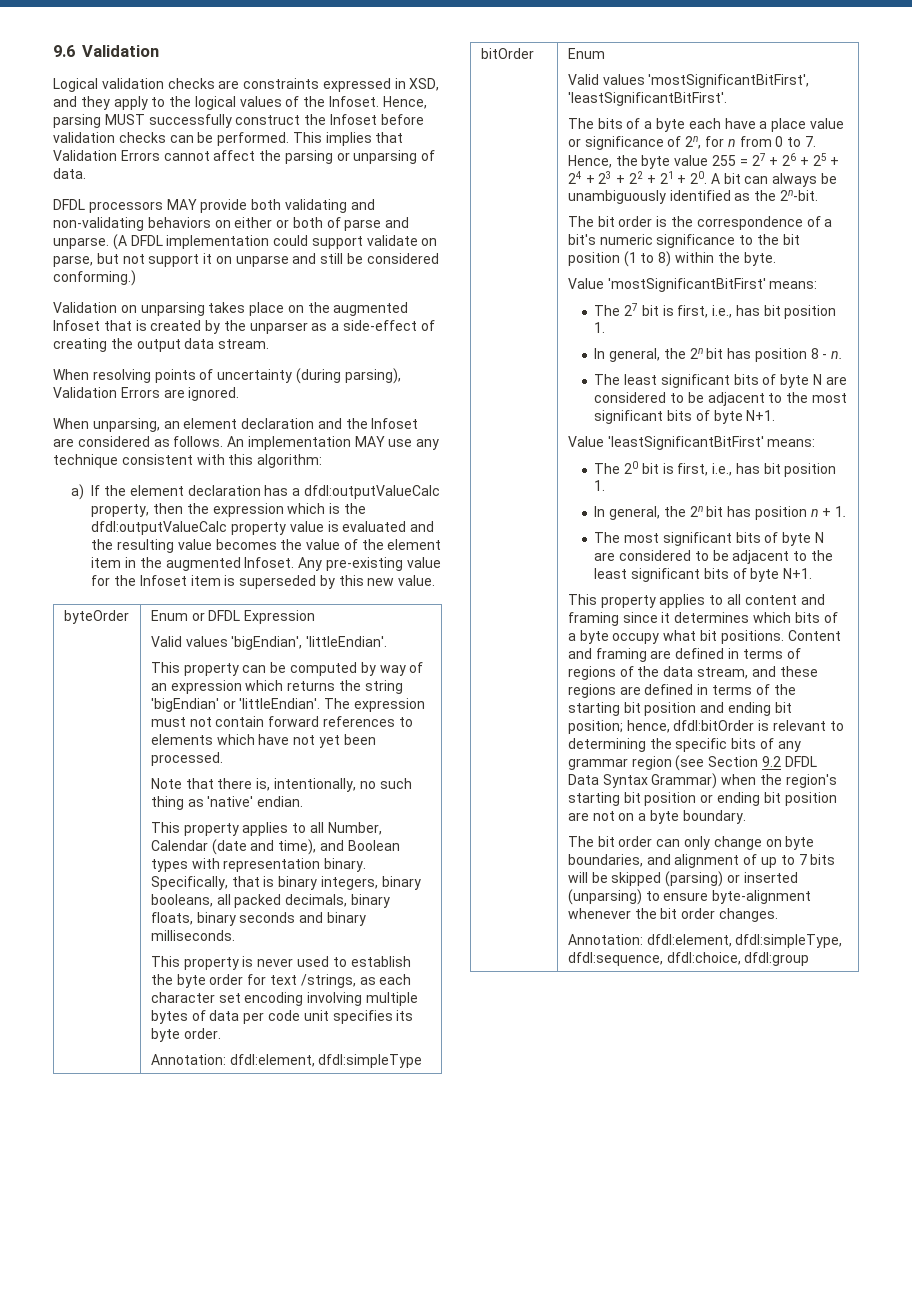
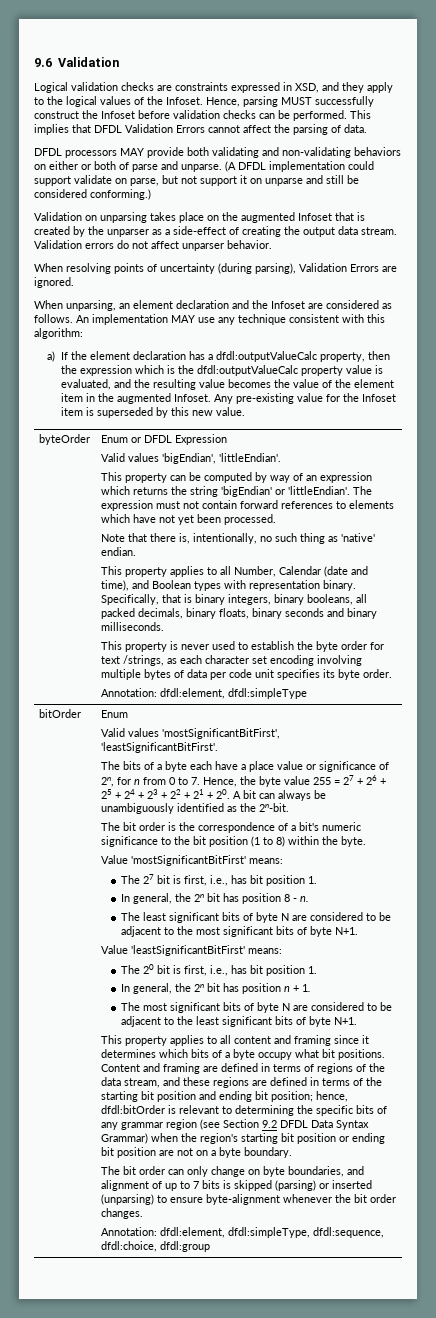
(404, 137) none -> [94,125,122,133] DFDL
[336,150,418,164] or unparsing -> (328, 129) none
(270, 344) none -> [34,240,272,251] Validation errors do not affect unparser behavior.
[342,521,407,532] evaluated -> [60,379,111,390] evaluated,
[567,872,608,883] will be -> [223,1180,232,1189] is

